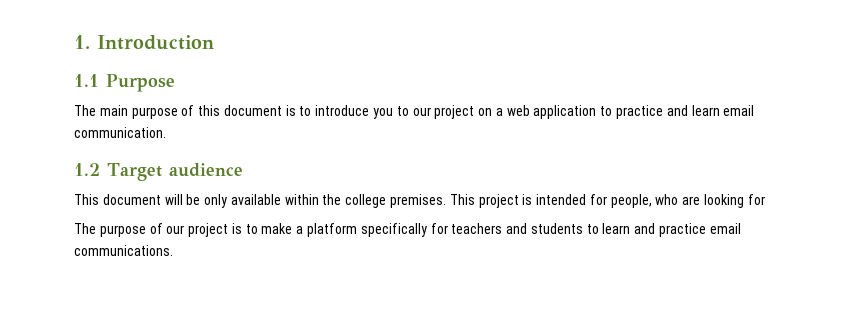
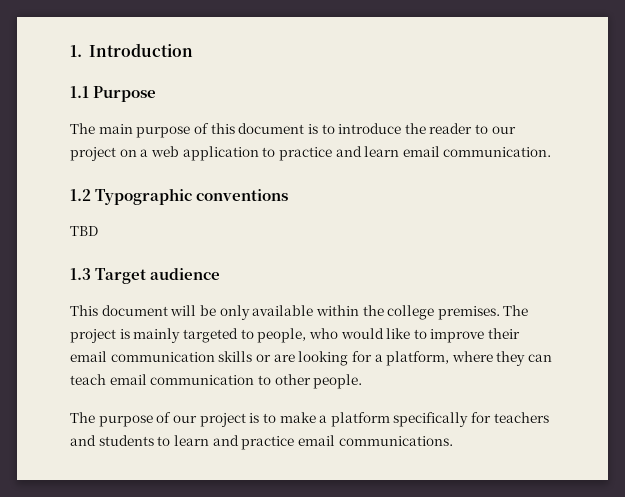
[373,108,394,119] you -> [404,123,473,134] the reader
(100, 169) none -> [95,188,289,205] [70,226,98,236] [70,268,91,280] Typographic conventions // TBD // 1.3
[449,194,765,208] This project is intended for people, who are looking for -> [503,305,529,316] [70,328,521,343] [70,351,553,366] [70,374,363,389] The project is mainly targeted to people, who would like to improve their email communication skills or are looking for a platform, where they can teach email communication to other people.

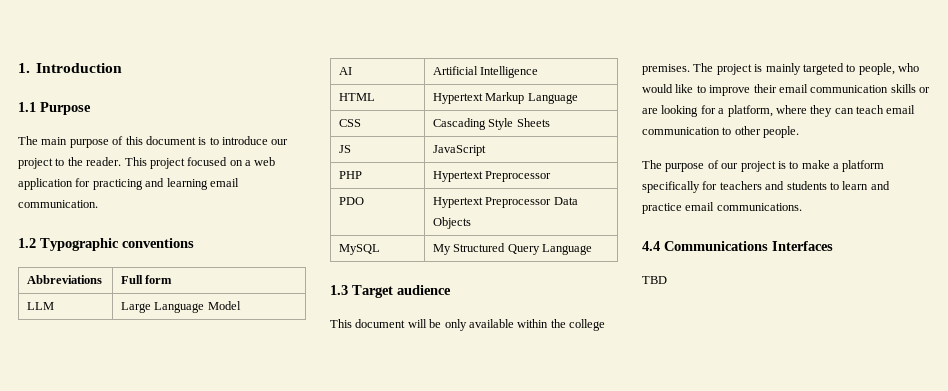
[404,123,516,134] [70,146,400,161] the reader to our project on a web application to practice and learn -> [271,139,289,145] [18,157,276,169] [18,178,208,190] our project to the reader. This project focused on a web application for practicing and learning
[70,226,98,236] // TBD -> [27,275,103,284] [121,275,173,284] [27,302,55,310] [121,301,241,313] [339,67,353,75] [433,66,539,78] [339,93,376,101] [433,92,578,104] [339,119,362,127] [433,118,550,130] [339,145,352,153] [433,145,487,156] [339,171,363,179] [433,171,552,182] [339,197,365,205] [433,197,578,208] [433,217,472,229] [339,244,381,255] [433,243,593,255] // Abbreviations | Full form // LLM | Large Language Model // AI | Artificial Intelligence // HTML | Hypertext Markup Language // CSS | Cascading Style Sheets // JS | JavaScript // PHP | Hypertext Preprocessor // PDO | Hypertext Preprocessor Data Objects // MySQL | My Structured Query Language
(453, 441) none -> [642,241,833,251] [642,276,667,284] // 4.4 Communications Interfaces // TBD

